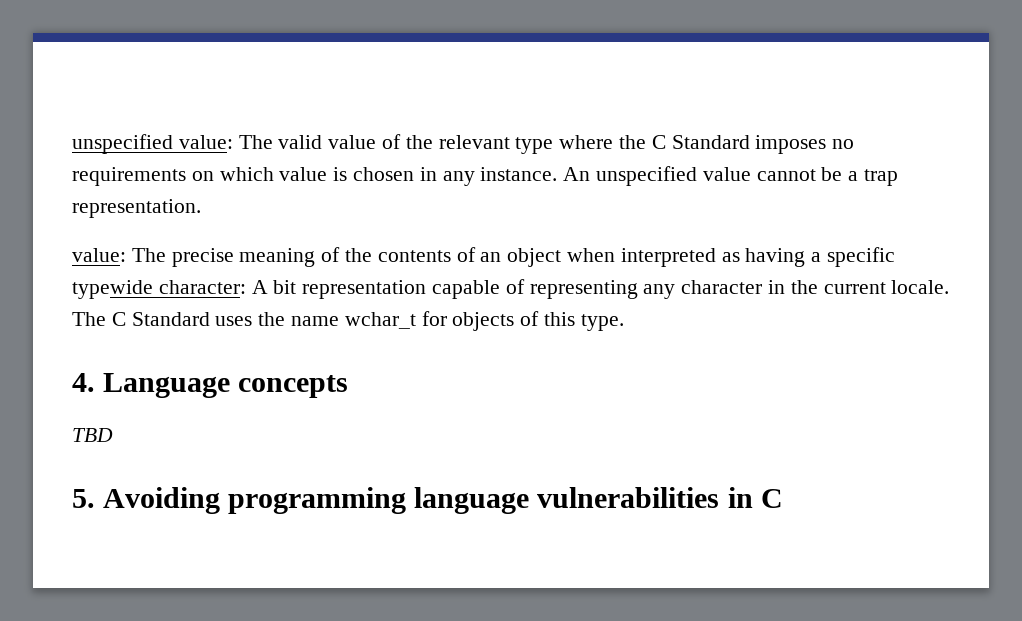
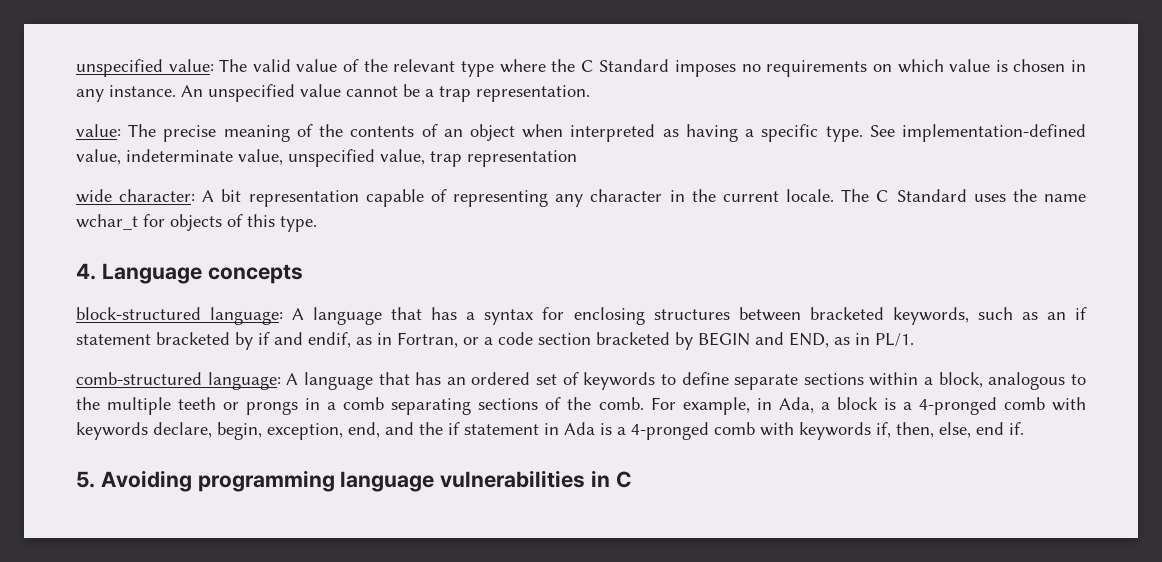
[72,280,153,299] typewide -> [825,124,1086,142] [76,149,577,167] [76,189,112,203] type. See implementation-defined value, indeterminate value, unspecified value, trap representation // wide
[72,428,113,442] TBD -> [76,307,1087,325] [76,332,914,350] [76,372,1087,390] [76,397,1087,415] [76,422,1024,440] block-structured language: A language that has a syntax for enclosing structures between bracketed keywords, such as an if statement bracketed by if and endif, as in Fortran, or a code section bracketed by BEGIN and END, as in PL/1. // comb-structured language: A language that has an ordered set of keywords to define separate sections within a block, analogous to the multiple teeth or prongs in a comb separating sections of the comb. For example, in Ada, a block is a 4-pronged comb with keywords declare, begin, exception, end, and the if statement in Ada is a 4-pronged comb with keywords if, then, else, end if.

